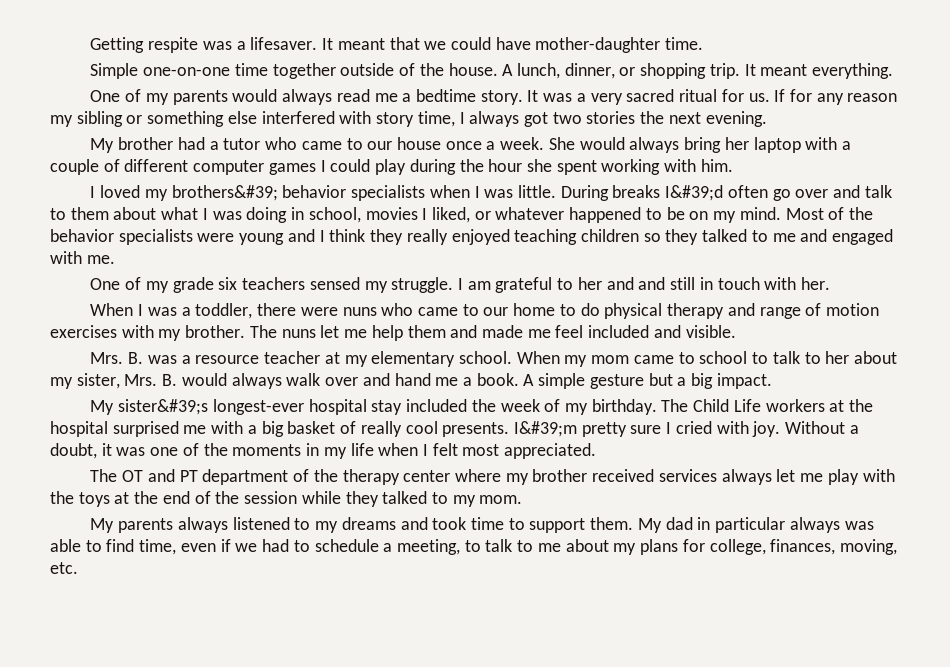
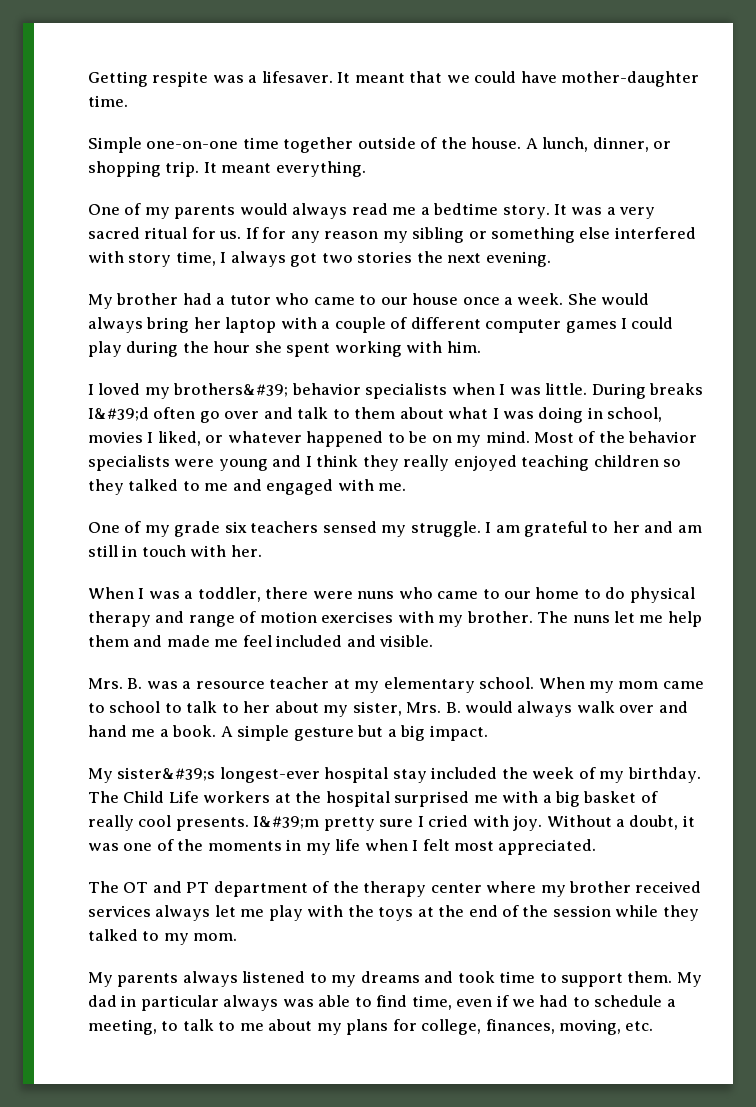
[638,277,666,290] and -> [677,525,702,533] am

